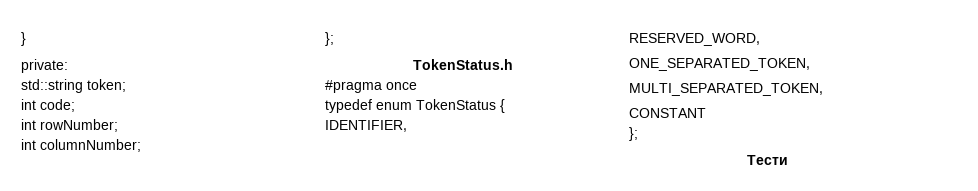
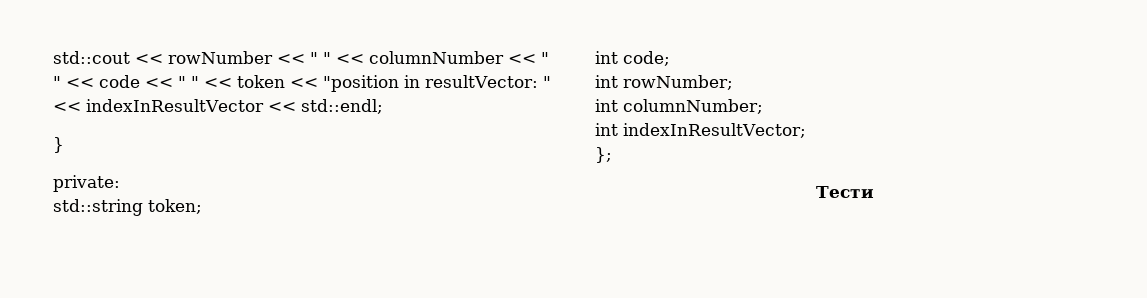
(21, 39) none -> [53,51,549,64] [53,75,551,92] [53,99,383,114] std::cout << rowNumber << " " << columnNumber << " " << code << " " << token << "position in resultVector: " << indexInResultVector << std::endl; //
[325,32,334,46] [413,59,513,70] [325,80,417,93] [325,99,505,113] [325,120,407,132] [629,33,760,46] [629,58,810,71] [629,83,823,96] [629,108,706,118] }; // TokenStatus.h // #pragma once // typedef enum TokenStatus { // IDENTIFIER, // RESERVED_WORD, // ONE_SEPARATED_TOKEN, // MULTI_SEPARATED_TOKEN, // CONSTANT -> [595,123,806,138] int indexInResultVector;

